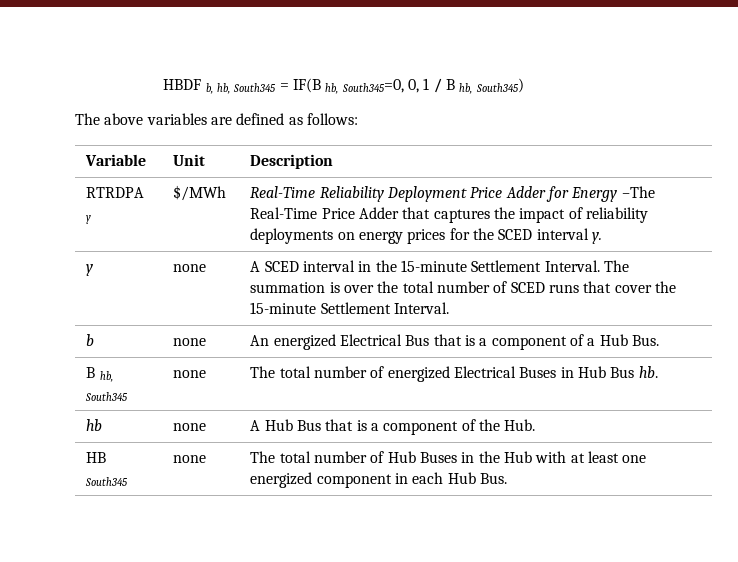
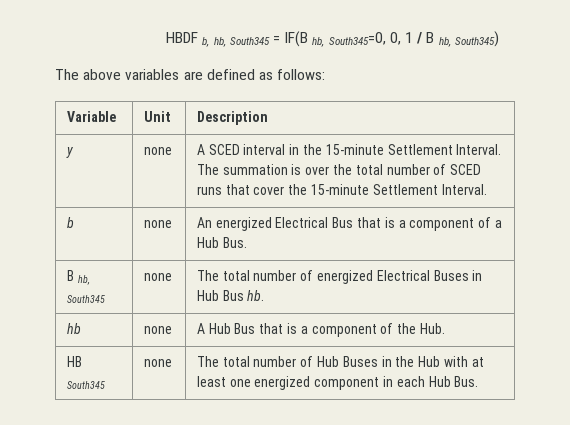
[86,187,145,198] [86,215,92,224] [173,185,227,201] [250,186,655,202] [250,207,649,223] [250,228,603,244] // RTRDPA y | $/MWh | Real-Time Reliability Deployment Price Adder for Energy –The Real-Time Price Adder that captures the impact of reliability deployments on energy prices for the SCED interval y. -> (268, 118) none

